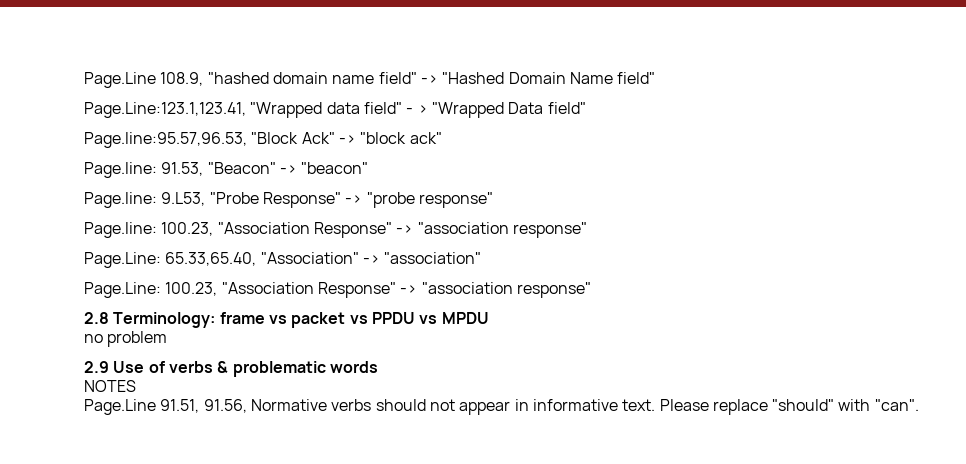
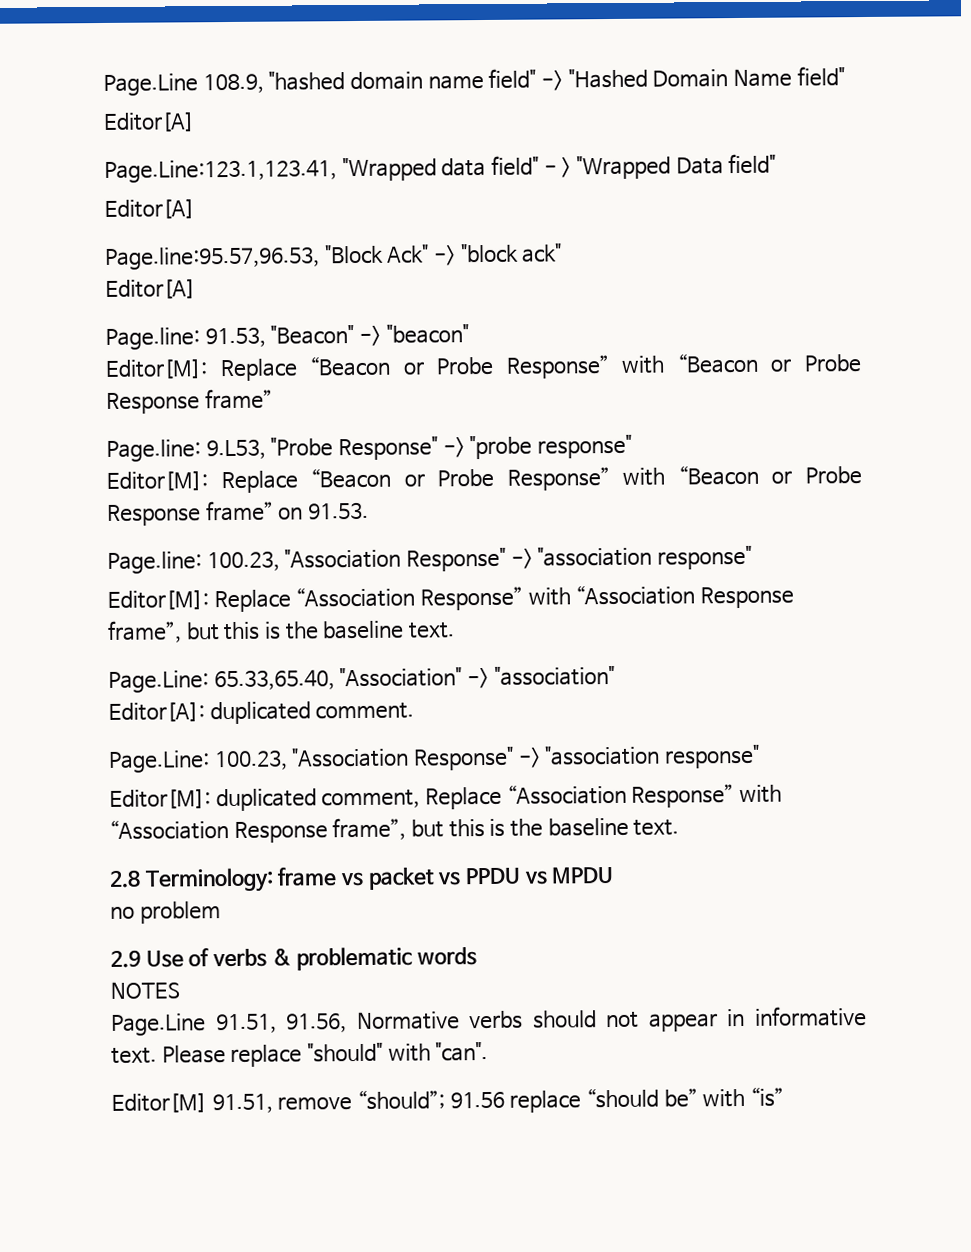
(656, 78) none -> [103,112,195,132] // Editor[A]
(586, 108) none -> [104,199,195,219] // Editor[A]
(442, 138) none -> [105,279,196,299] // Editor[A]
(369, 168) none -> [105,352,863,382] [106,388,273,414] // Editor[M]: Replace “Beacon or Probe Response” with “Beacon or Probe Response frame”
(493, 200) none -> [106,464,863,494] [107,500,369,526] // Editor[M]: Replace “Beacon or Probe Response” with “Beacon or Probe Response frame” on 91.53.
(587, 230) none -> [107,584,794,613] [107,620,455,643] // Editor[M]: Replace “Association Response” with “Association Response frame”, but this is the baseline text.
(482, 258) none -> [108,701,415,725] // Editor[A]: duplicated comment.
(591, 290) none -> [109,783,782,812] [109,817,680,843] // Editor[M]: duplicated comment, Replace “Association Response” with “Association Response frame”, but this is the baseline text.
(919, 405) none -> [111,1086,784,1114] // Editor[M] 91.51, remove “should”; 91.56 replace “should be” with “is”

